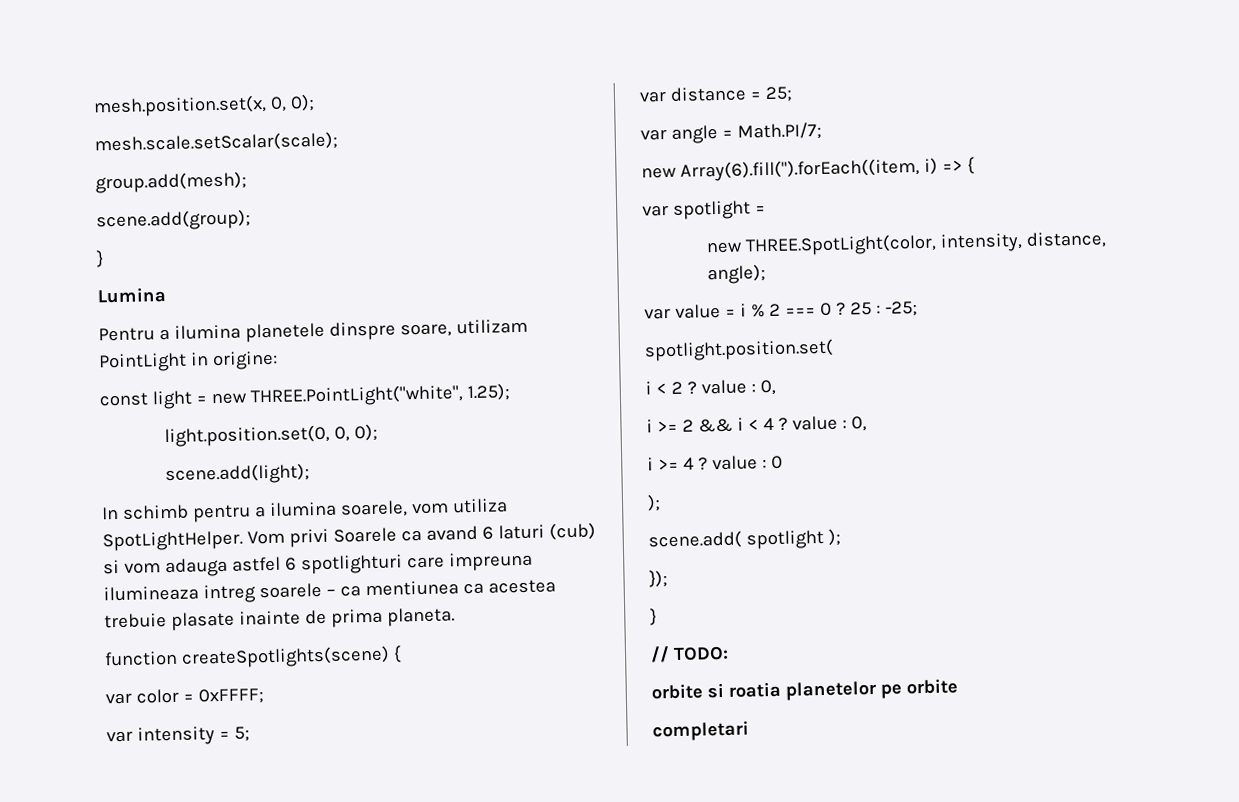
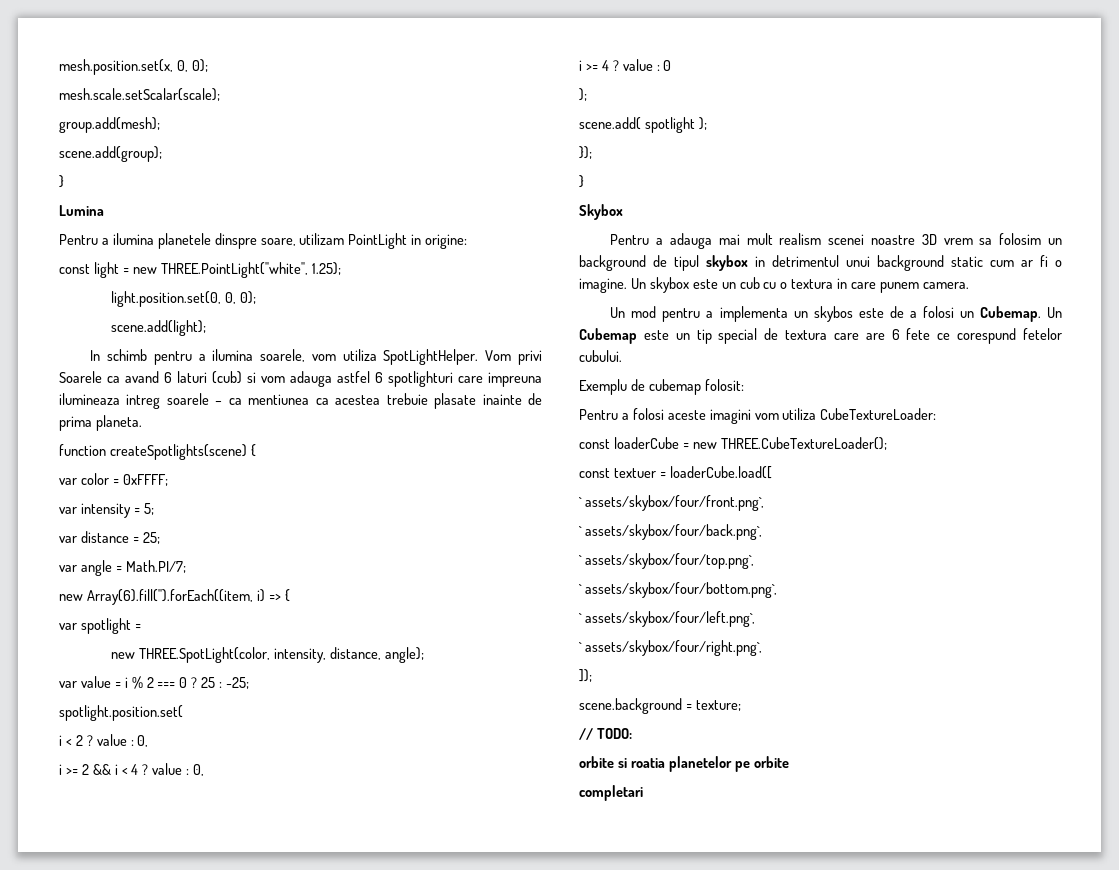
(657, 617) none -> [579,204,623,220] [610,233,1062,249] [579,255,1062,271] [579,277,969,293] [610,306,1062,322] [579,328,1062,344] [579,350,622,362] [579,379,744,395] [579,408,937,424] [579,437,887,450] [579,466,772,479] [579,495,764,511] [579,524,762,540] [579,553,754,569] [579,582,777,598] [579,611,755,627] [579,640,762,656] [579,669,592,682] [579,698,741,714] // Skybox // Pentru a adauga mai mult realism scenei noastre 3D vrem sa folosim un background de tipul skybox in detrimentul unui background static cum ar fi o imagine. Un skybox este un cub cu o textura in care punem camera. // Un mod pentru a implementa un skybos este de a folosi un Cubemap. Un Cubemap este un tip special de textura care are 6 fete ce corespund fetelor cubului. // Exemplu de cubemap folosit: // Pentru a folosi aceste imagini vom utiliza CubeTextureLoader: // const loaderCube = new THREE.CubeTextureLoader(); // const textuer = loaderCube.load([ // ` assets/skybox/four/front.png`, // ` assets/skybox/four/back.png`, // ` assets/skybox/four/top.png`, // ` assets/skybox/four/bottom.png`, // ` assets/skybox/four/left.png`, // ` assets/skybox/four/right.png`, // ]); // scene.background = texture;

